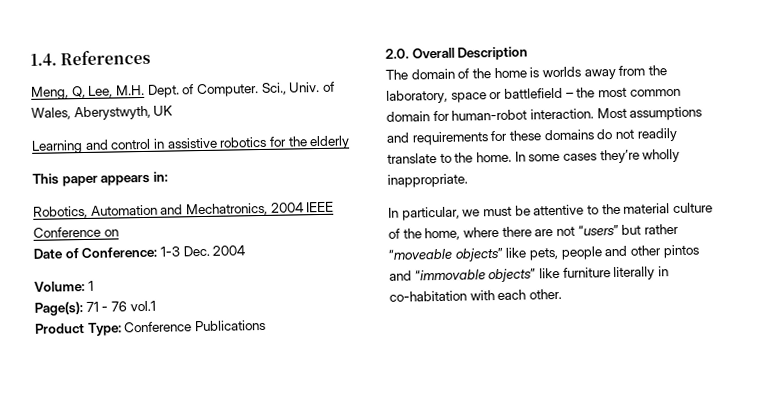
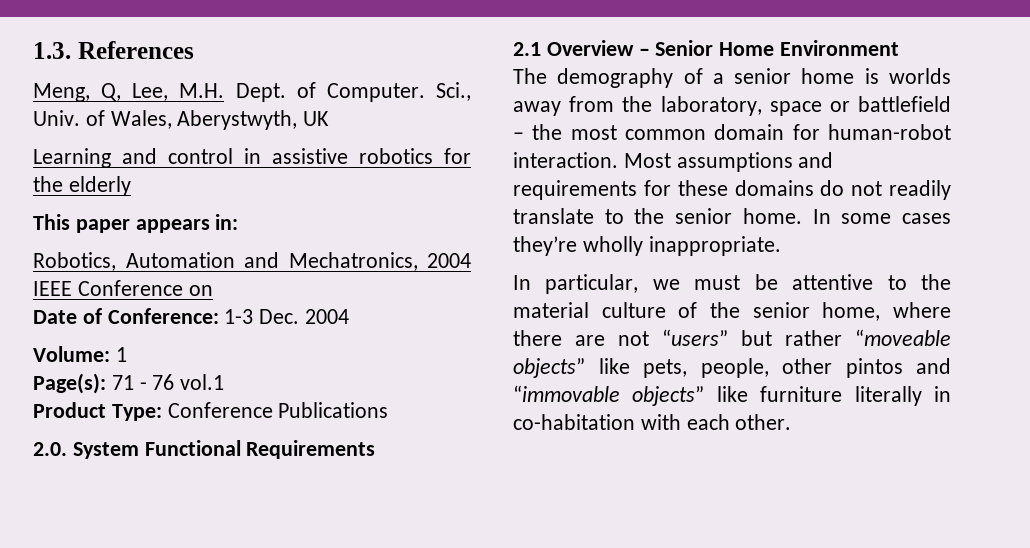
[30,53,57,66] 1.4. -> [33,42,71,59] 1.3.
[411,46,529,61] [385,68,491,80] Overall Description // The domain of the -> [72,440,376,459] [513,40,900,56] [513,68,792,88] System Functional Requirements // 2.1 Overview – Senior Home Environment // The demography of a senior
(474, 157) none -> [675,208,733,224] senior
(422, 233) none -> [752,302,810,318] senior
[560,245,628,260] people and -> [700,358,769,378] people,

